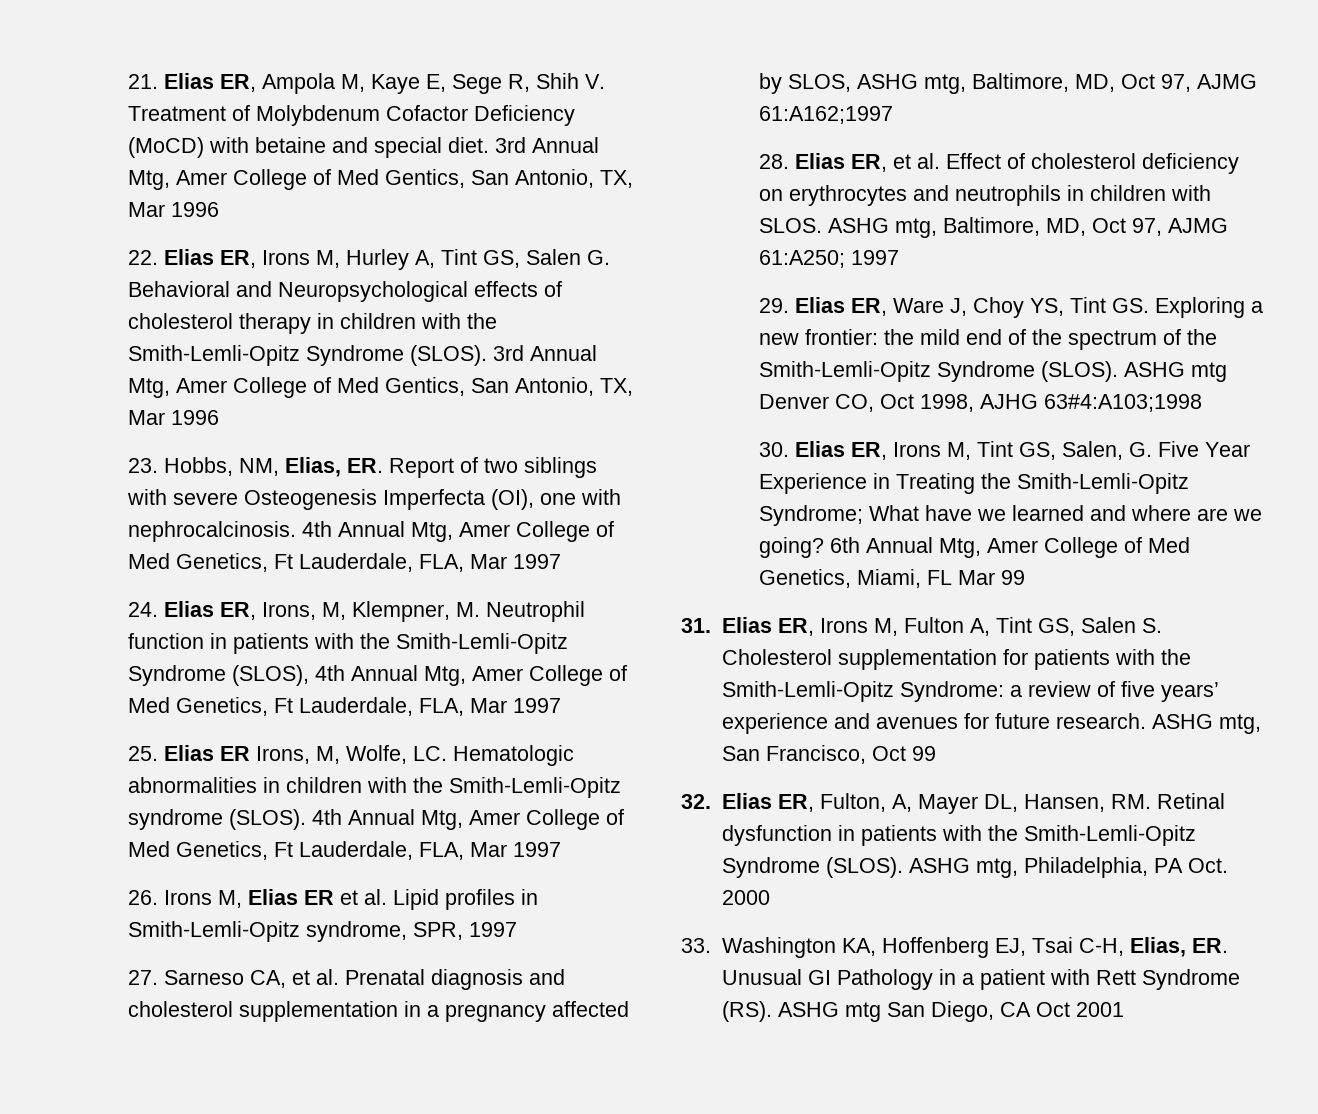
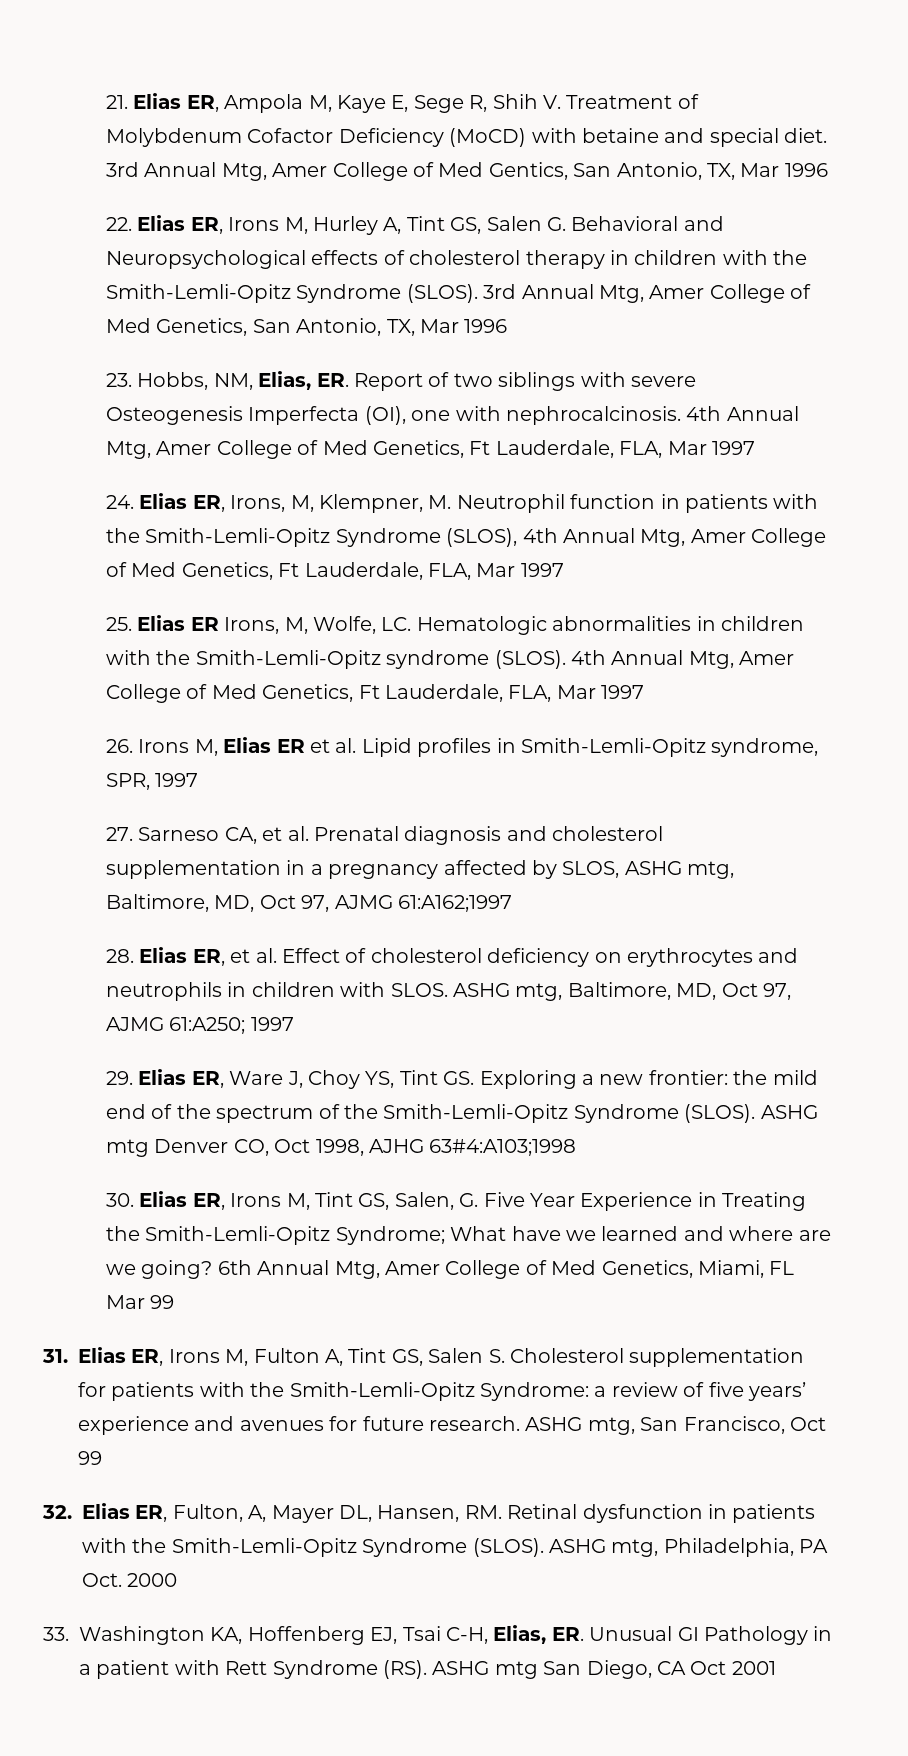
[385,377,466,396] Gentics, -> [156,318,248,336] Genetics,

